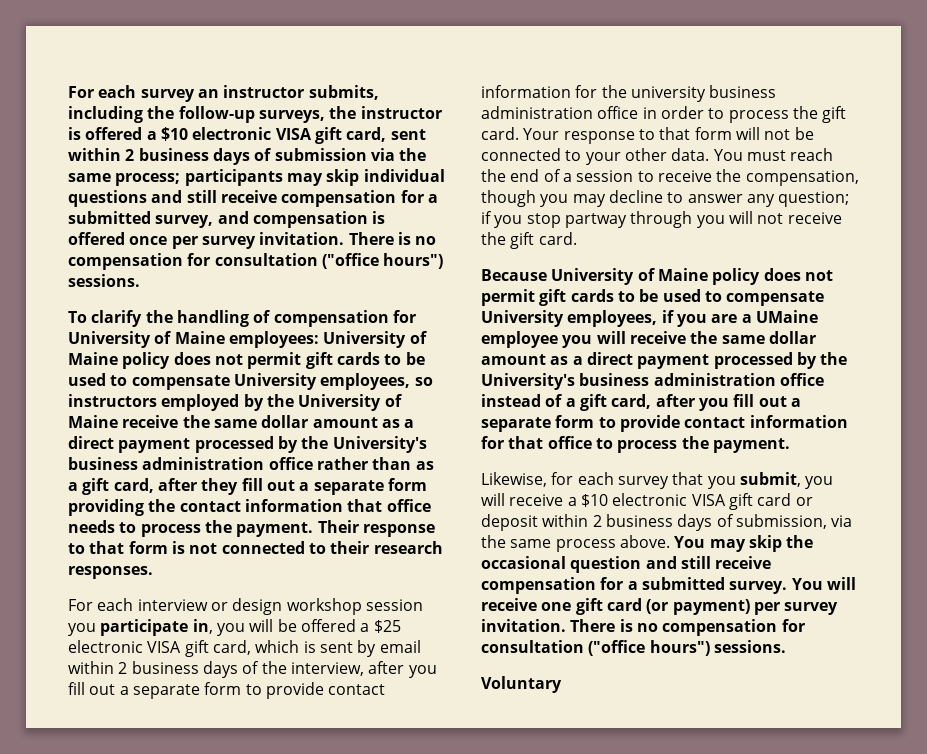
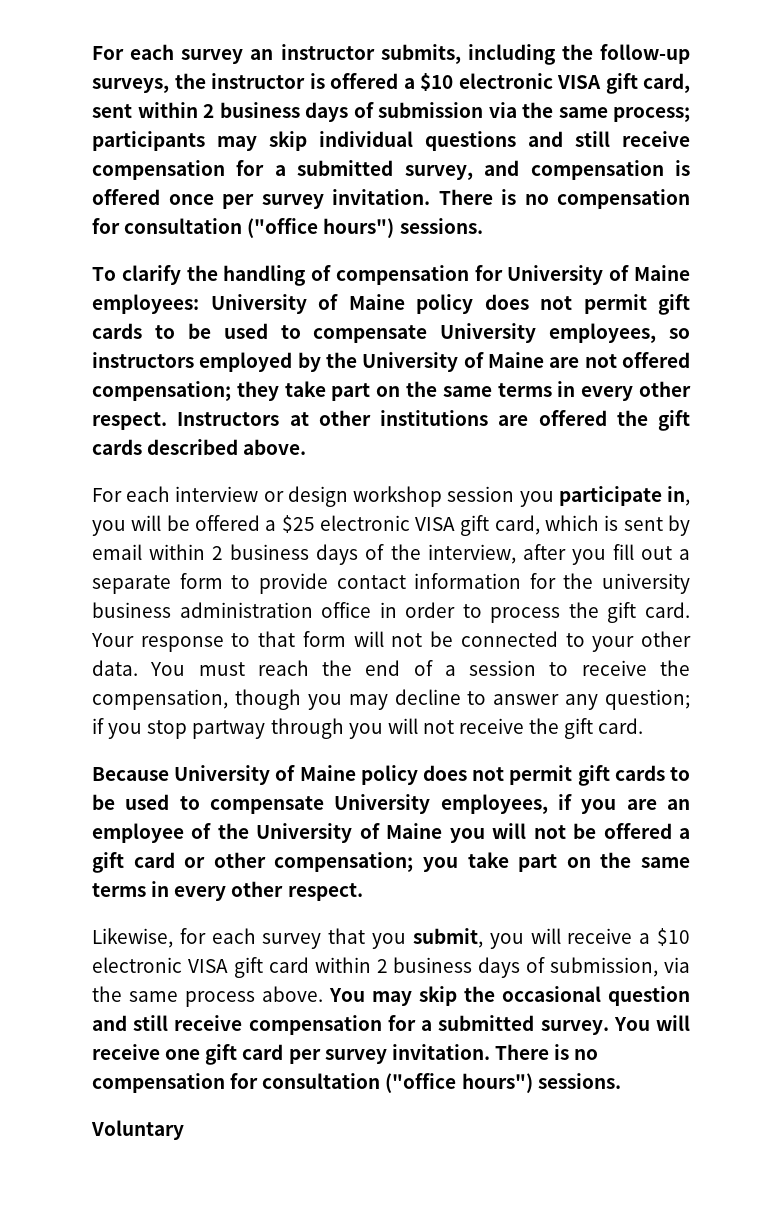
[122,415,415,428] [68,436,427,453] [68,457,434,470] [68,478,427,495] [68,499,431,516] [68,520,435,537] [68,541,443,554] [68,566,153,579] receive the same dollar amount as a direct payment processed by the University's business administration office rather than as a gift card, after they fill out a separate form providing the contact information that office needs to process the payment. Their response to that form is not connected to their research responses. -> [549,352,690,368] [92,381,691,401] [92,410,690,431] [92,439,307,455] are not offered compensation; they take part on the same terms in every other respect. Instructors at other institutions are offered the gift cards described above.
[741,310,818,323] [481,331,816,348] [481,352,848,369] [481,373,824,390] [481,394,801,411] [481,415,848,432] [481,436,790,453] a UMaine employee you will receive the same dollar amount as a direct payment processed by the University's business administration office instead of a gift card, after you fill out a separate form to provide contact information for that office to process the payment. -> [667,799,690,810] [92,823,690,843] [92,852,691,873] [92,881,363,901] an employee of the University of Maine you will not be offered a gift card or other compensation; you take part on the same terms in every other respect.
[795,497,813,506] [481,514,538,531] or deposit -> (309, 965) none
[646,599,750,615] (or payment) -> (284, 1052) none

